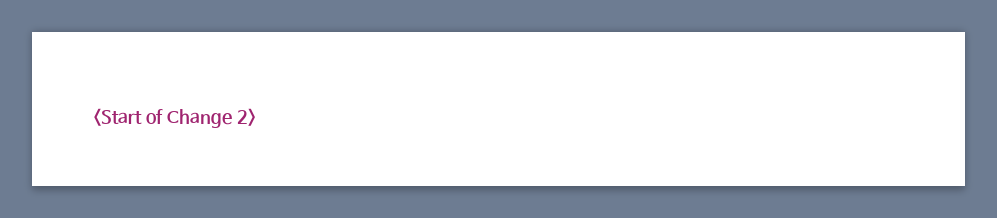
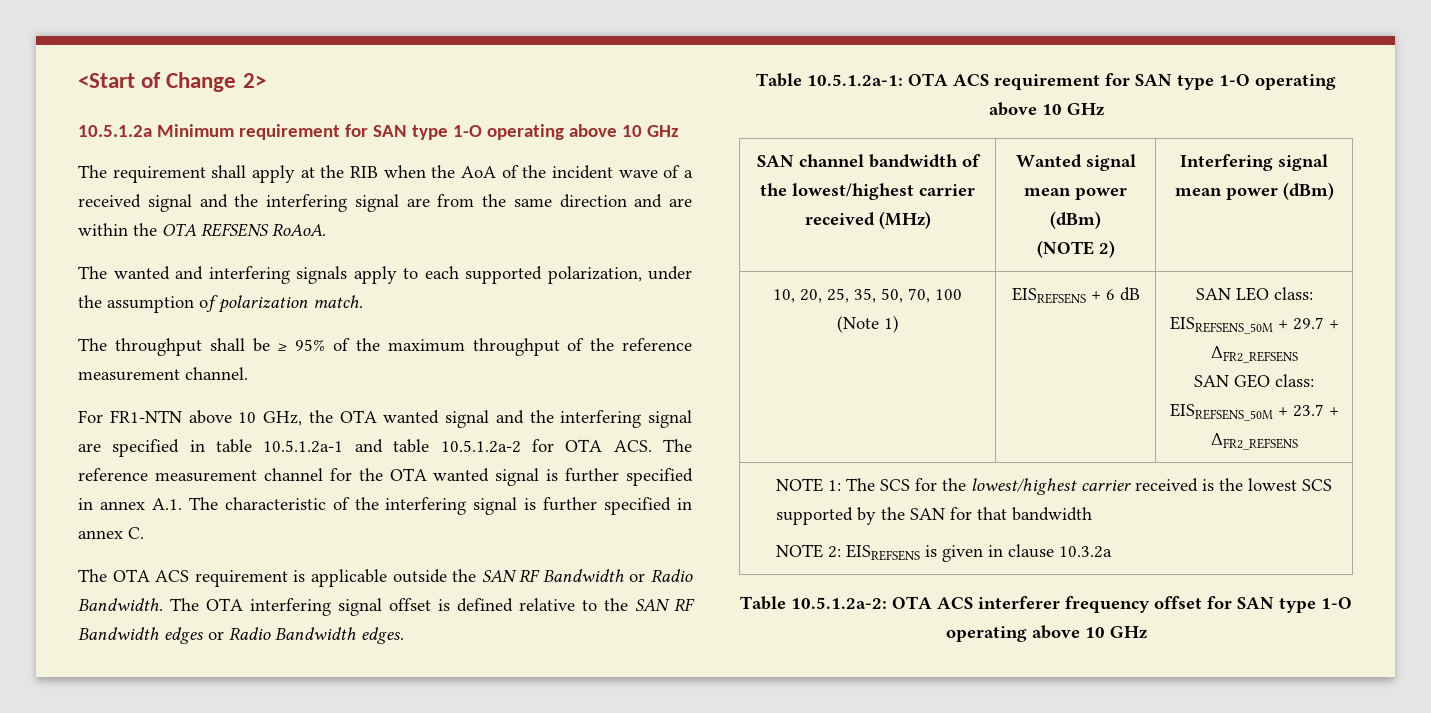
(256, 117) none -> [78,124,679,140] [78,165,693,183] [78,194,692,212] [78,223,326,237] [78,266,692,284] [78,295,363,313] [78,338,692,356] [78,367,248,381] [78,410,692,428] [78,439,693,457] [78,468,693,486] [78,497,692,515] [78,527,144,539] [78,569,693,587] [78,598,695,616] [78,627,404,644] [756,73,1336,90] [988,102,1104,116] [756,154,981,168] [760,183,975,200] [804,211,931,229] [1015,154,1136,171] [1024,187,1127,200] [1050,211,1101,229] [1036,240,1115,258] [1180,154,1328,171] [1174,182,1334,200] [773,288,962,303] [836,315,899,333] [1011,287,1140,304] [1195,287,1313,301] [1169,316,1339,334] [1210,346,1298,363] [1194,374,1314,388] [1169,403,1339,421] [1210,433,1298,450] [775,478,1332,495] [775,507,1092,525] [775,544,1112,562] [740,596,1352,613] [945,625,1147,642] // 10.5.1.2a Minimum requirement for SAN type 1-O operating above 10 GHz // The requirement shall apply at the RIB when the AoA of the incident wave of a received signal and the interfering signal are from the same direction and are within the OTA REFSENS RoAoA. // The wanted and interfering signals apply to each supported polarization, under the assumption of polarization match. // The throughput shall be ≥ 95% of the maximum throughput of the reference measurement channel. // For FR1-NTN above 10 GHz, the OTA wanted signal and the interfering signal are specified in table 10.5.1.2a-1 and table 10.5.1.2a-2 for OTA ACS. The reference measurement channel for the OTA wanted signal is further specified in annex A.1. The characteristic of the interfering signal is further specified in annex C. // The OTA ACS requirement is applicable outside the SAN RF Bandwidth or Radio Bandwidth. The OTA interfering signal offset is defined relative to the SAN RF Bandwidth edges or Radio Bandwidth edges. // Table 10.5.1.2a-1: OTA ACS requirement for SAN type 1-O operating above 10 GHz // SAN channel bandwidth of the lowest/highest carrier received (MHz) | Wanted signal mean power (dBm) // (NOTE 2) | Interfering signal mean power (dBm) // 10, 20, 25, 35, 50, 70, 100 (Note 1) | EISREFSENS + 6 dB | SAN LEO class: EISREFSENS_50M + 29.7 + ΔFR2_REFSENS // SAN GEO class: EISREFSENS_50M + 23.7 + ΔFR2_REFSENS // NOTE 1: The SCS for the lowest/highest carrier received is the lowest SCS supported by the SAN for that bandwidth // NOTE 2: EISREFSENS is given in clause 10.3.2a // Table 10.5.1.2a-2: OTA ACS interferer frequency offset for SAN type 1-O operating above 10 GHz

